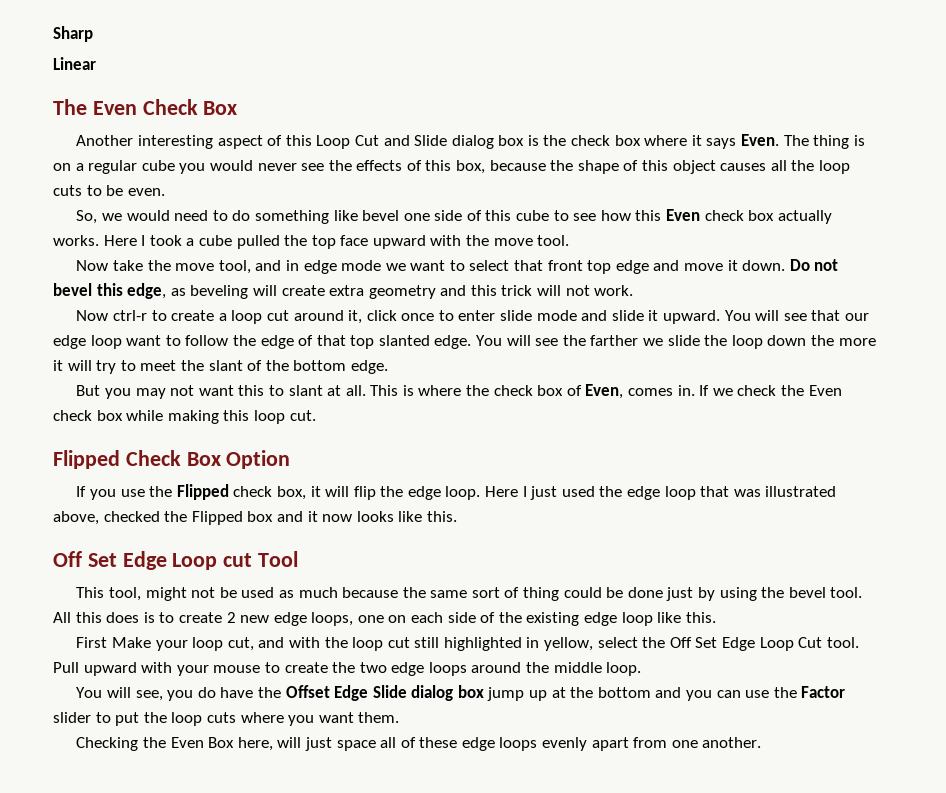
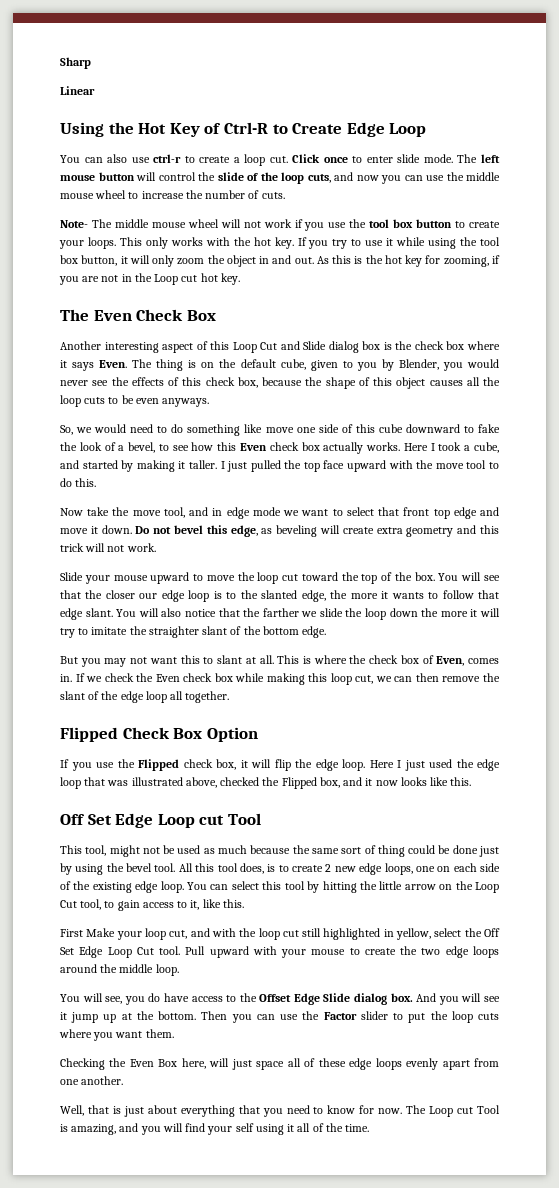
(96, 63) none -> [60,122,427,137] [60,154,500,166] [60,172,500,184] [60,190,285,199] [60,219,500,231] [59,237,500,249] [60,255,500,267] [59,273,240,285] // Using the Hot Key of Ctrl-R to Create Edge Loop // You can also use ctrl-r to create a loop cut. Click once to enter slide mode. The left mouse button will control the slide of the loop cuts, and now you can use the middle mouse wheel to increase the number of cuts. // Note- The middle mouse wheel will not work if you use the tool box button to create your loops. This only works with the hot key. If you try to use it while using the tool box button, it will only zoom the object in and out. As this is the hot key for zooming, if you are not in the Loop cut hot key.
[75,160,175,174] a regular cube -> [219,359,439,371] the default cube, given to you by Blender,
(452, 165) none -> [205,377,235,386] check
[127,188,165,196] even. -> [135,398,210,407] even anyways.
[362,210,400,221] bevel -> [265,427,294,433] move
(550, 215) none -> [405,424,500,433] [60,442,156,453] downward to fake the look of a bevel,
[198,235,232,246] cube -> [473,442,499,453] [60,460,248,472] cube, and started by making it taller. I just
[537,235,570,246] tool. -> [466,460,499,469] [60,478,97,487] tool to do this.
[76,310,721,324] Now ctrl-r to create a loop cut around it, click once to enter slide mode and slide it upward. -> [60,572,435,584] Slide your mouse upward to move the loop cut toward the top of the box.
(841, 315) none -> [85,590,135,599] the closer
[126,335,559,349] want to follow the edge of that top slanted edge. You will see -> [213,590,500,602] [60,608,240,620] is to the slanted edge, the more it wants to follow that edge slant. You will also notice that
[140,360,204,371] meet the -> [91,626,199,638] imitate the straighter
[289,410,316,421] cut. -> [355,673,500,684] [60,691,230,703] cut, we can then remove the slant of the edge loop all together.
[247,511,274,522] box -> [319,777,340,788] box,
[106,612,140,623] does -> [217,863,264,874] tool does,
[621,612,653,626] loop -> [160,881,500,893] [60,899,200,911] loop. You can select this tool by hitting the little arrow on the Loop Cut tool, to gain access to it,
(254, 692) none -> [191,995,237,1002] access to
[457,685,484,698] box -> [390,993,500,1005] [60,1012,67,1020] box. And you will see it
[597,687,682,698] bottom and -> [158,1011,228,1020] bottom. Then
(762, 742) none -> [60,1105,500,1117] [60,1123,370,1135] // Well, that is just about everything that you need to know for now. The Loop cut Tool is amazing, and you will find your self using it all of the time.

